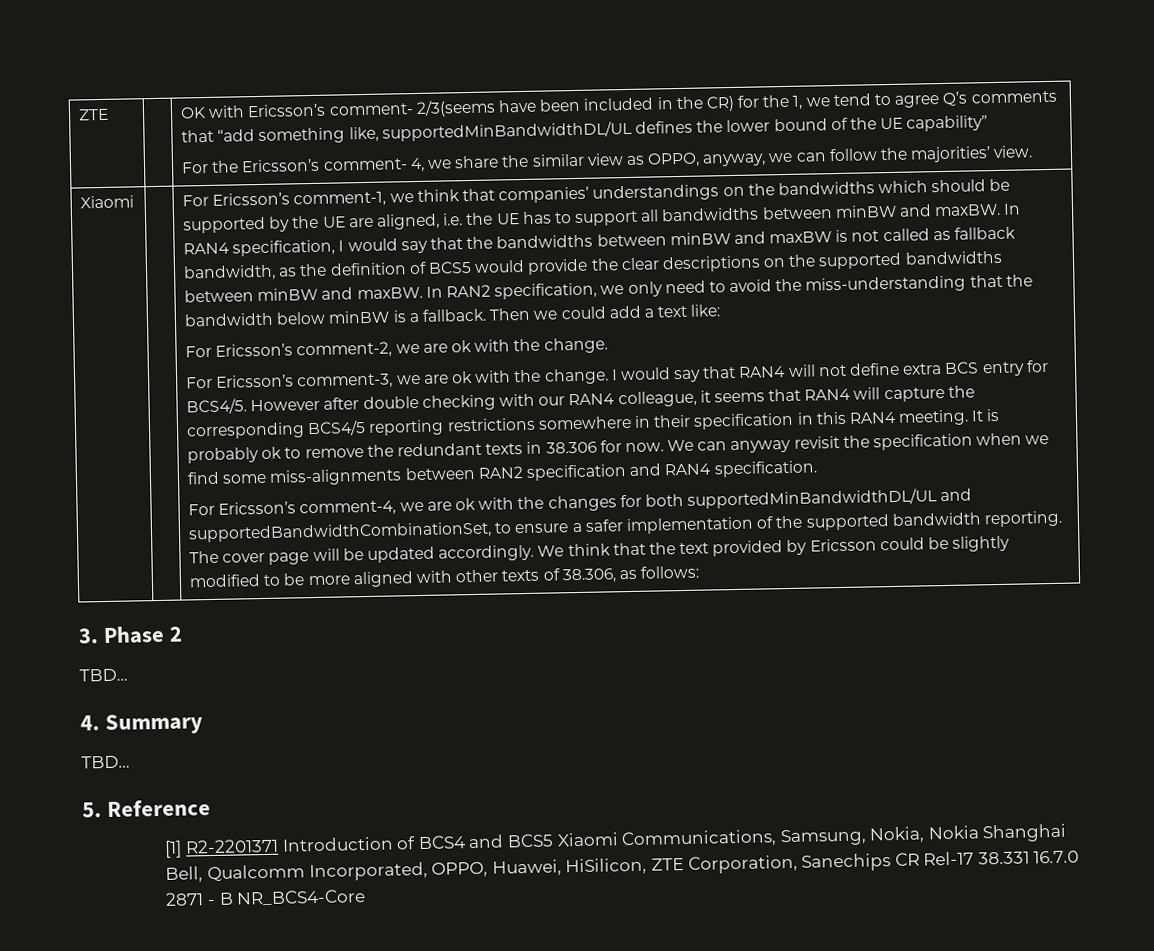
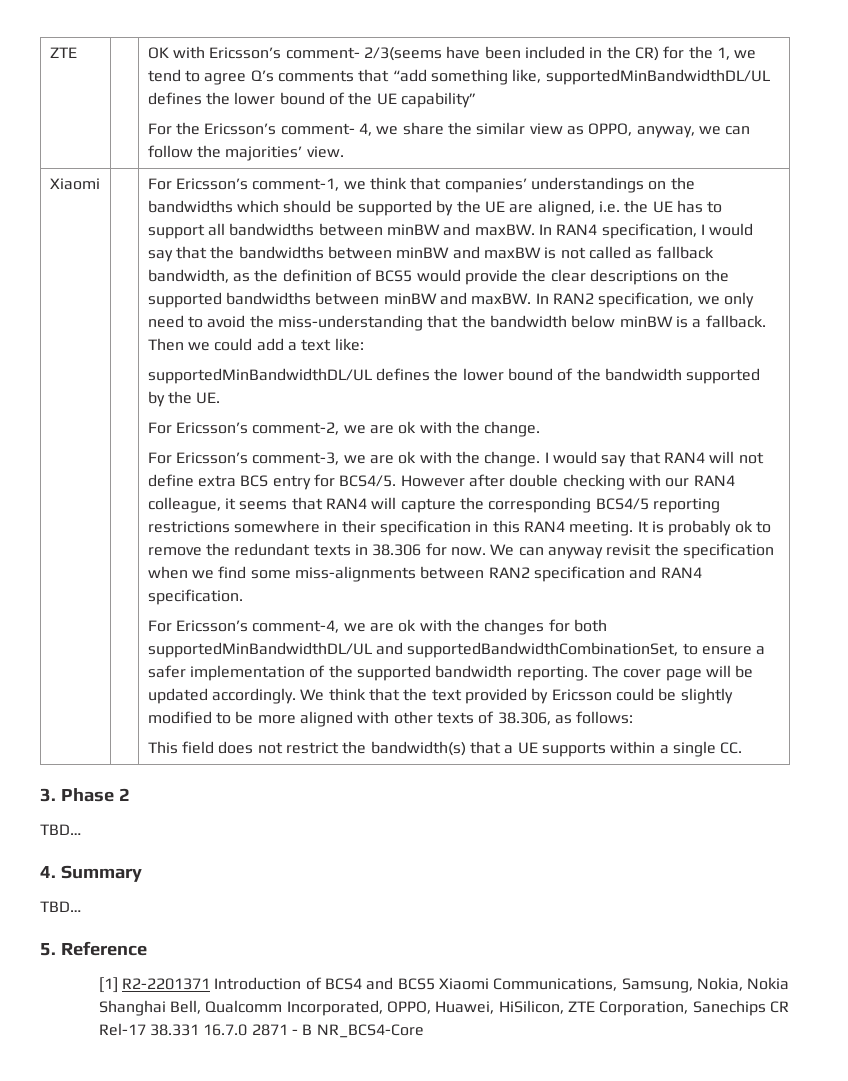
(721, 310) none -> [147,368,761,384] [147,391,221,407] // supportedMinBandwidthDL/UL defines the lower bound of the bandwidth supported by the UE.
(700, 572) none -> [147,741,743,757] // This field does not restrict the bandwidth(s) that a UE supports within a single CC.

